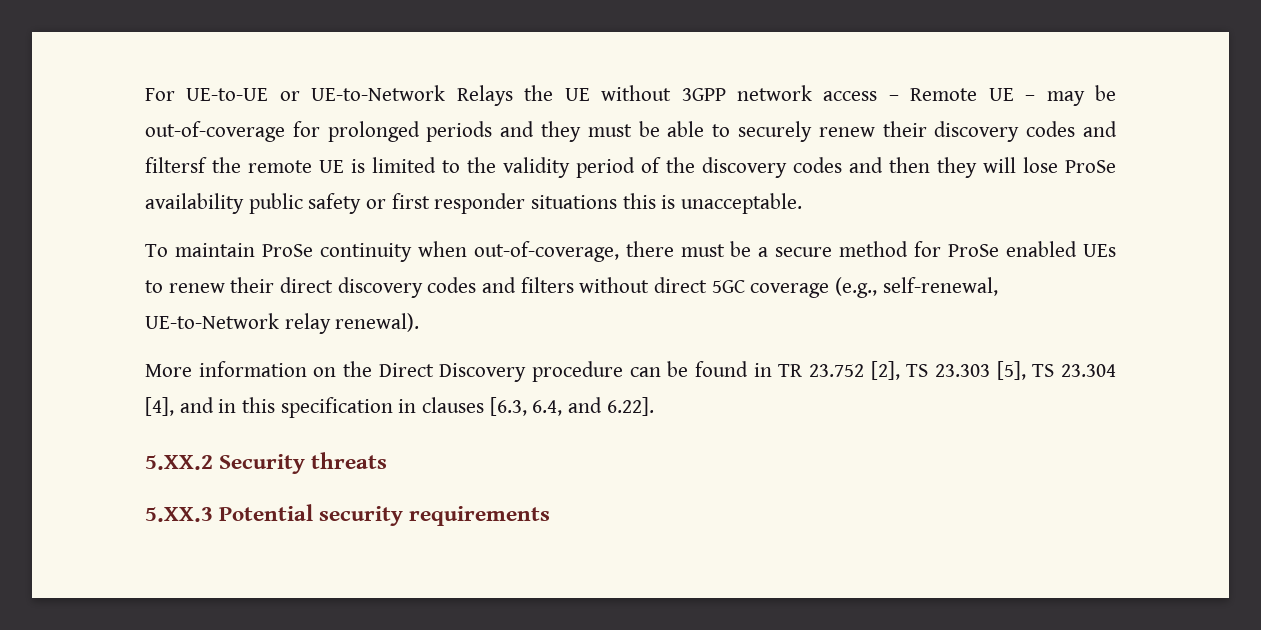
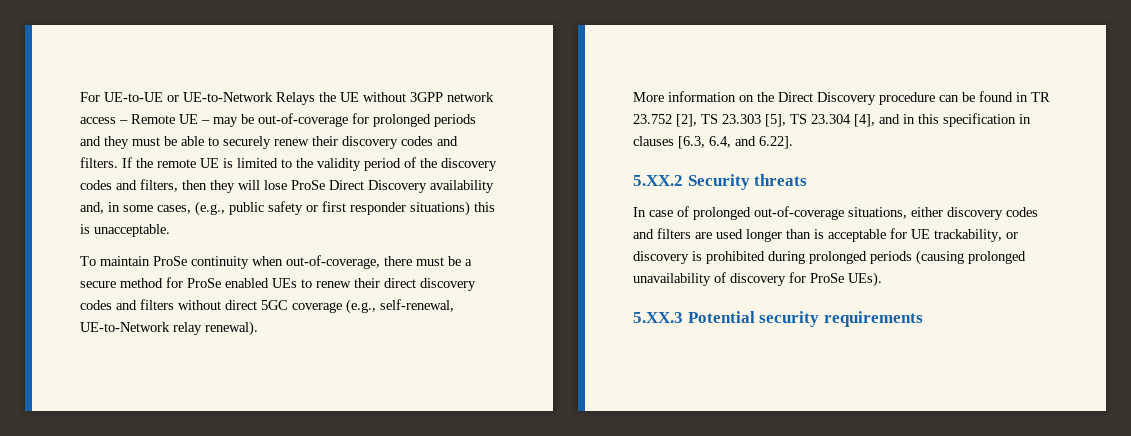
[145,157,207,173] filtersf -> [80,157,132,168] filters. If
(883, 165) none -> [140,179,178,192] filters,
[145,193,244,214] availability -> [329,180,494,193] [80,201,225,216] Direct Discovery availability and, in some cases, (e.g.,
[531,195,618,209] situations -> [410,201,470,216] situations)
(388, 460) none -> [633,206,1038,220] [633,228,1018,242] [633,250,1026,265] [633,272,882,287] // In case of prolonged out-of-coverage situations, either discovery codes and filters are used longer than is acceptable for UE trackability, or discovery is prohibited during prolonged periods (causing prolonged unavailability of discovery for ProSe UEs).

